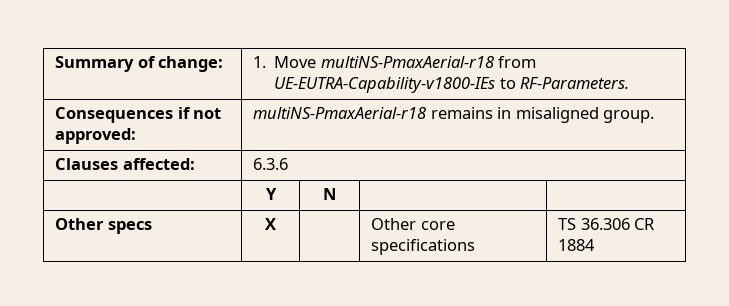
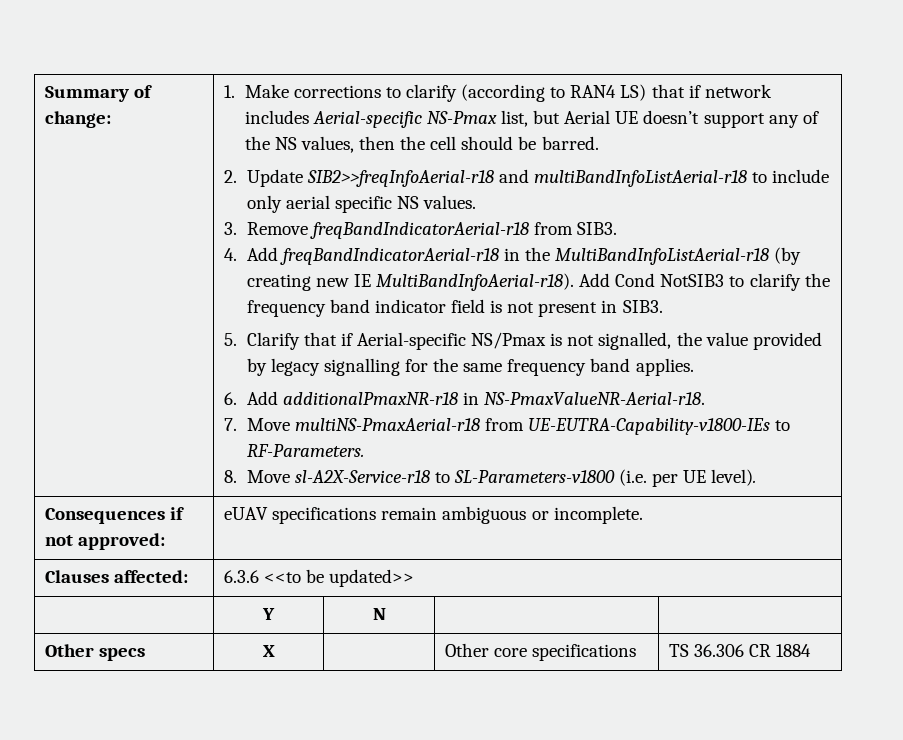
(267, 62) none -> [244,84,772,102] [244,110,819,128] [244,136,599,153] [224,169,830,187] [246,195,477,213] [224,222,617,239] [224,247,802,265] [246,273,830,291] [246,299,663,317] [224,332,822,350] [246,358,694,376] [224,391,705,405] [224,418,238,431] Make corrections to clarify (according to RAN4 LS) that if network includes Aerial-specific NS-Pmax list, but Aerial UE doesn’t support any of the NS values, then the cell should be barred. // 2. Update SIB2>>freqInfoAerial-r18 and multiBandInfoListAerial-r18 to include only aerial specific NS values. // 3. Remove freqBandIndicatorAerial-r18 from SIB3. // 4. Add freqBandIndicatorAerial-r18 in the MultiBandInfoListAerial-r18 (by creating new IE MultiBandInfoAerial-r18). Add Cond NotSIB3 to clarify the frequency band indicator field is not present in SIB3. // 5. Clarify that if Aerial-specific NS/Pmax is not signalled, the value provided by legacy signalling for the same frequency band applies. // 6. Add additionalPmaxNR-r18 in NS-PmaxValueNR-Aerial-r18. // 7.
[55,107,222,123] [55,128,137,144] [253,107,654,123] // Consequences if not approved: | multiNS-PmaxAerial-r18 remains in misaligned group. -> [224,469,757,487] [45,507,185,524] [45,533,166,550] [224,506,643,524] // 8. Move sl-A2X-Service-r18 to SL-Parameters-v1800 (i.e. per UE level). // Consequences if not approved: | eUAV specifications remain ambiguous or incomplete.
(289, 164) none -> [264,569,415,587] <<to be updated>>

